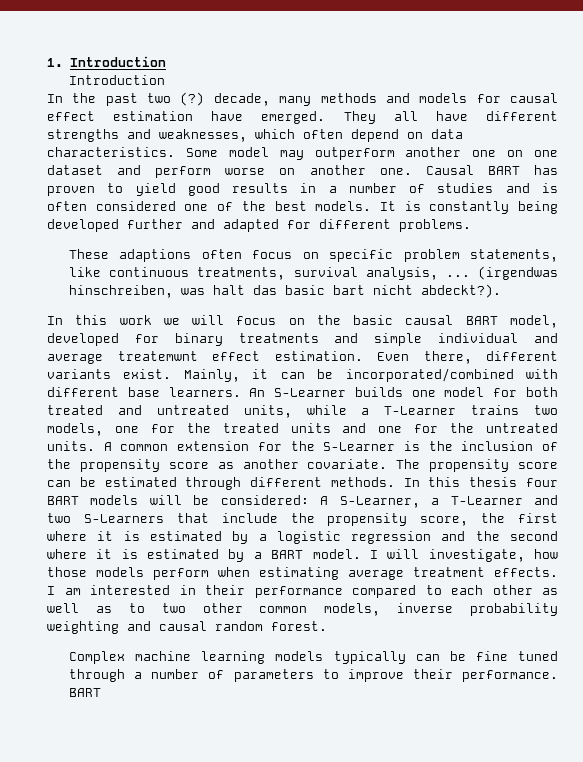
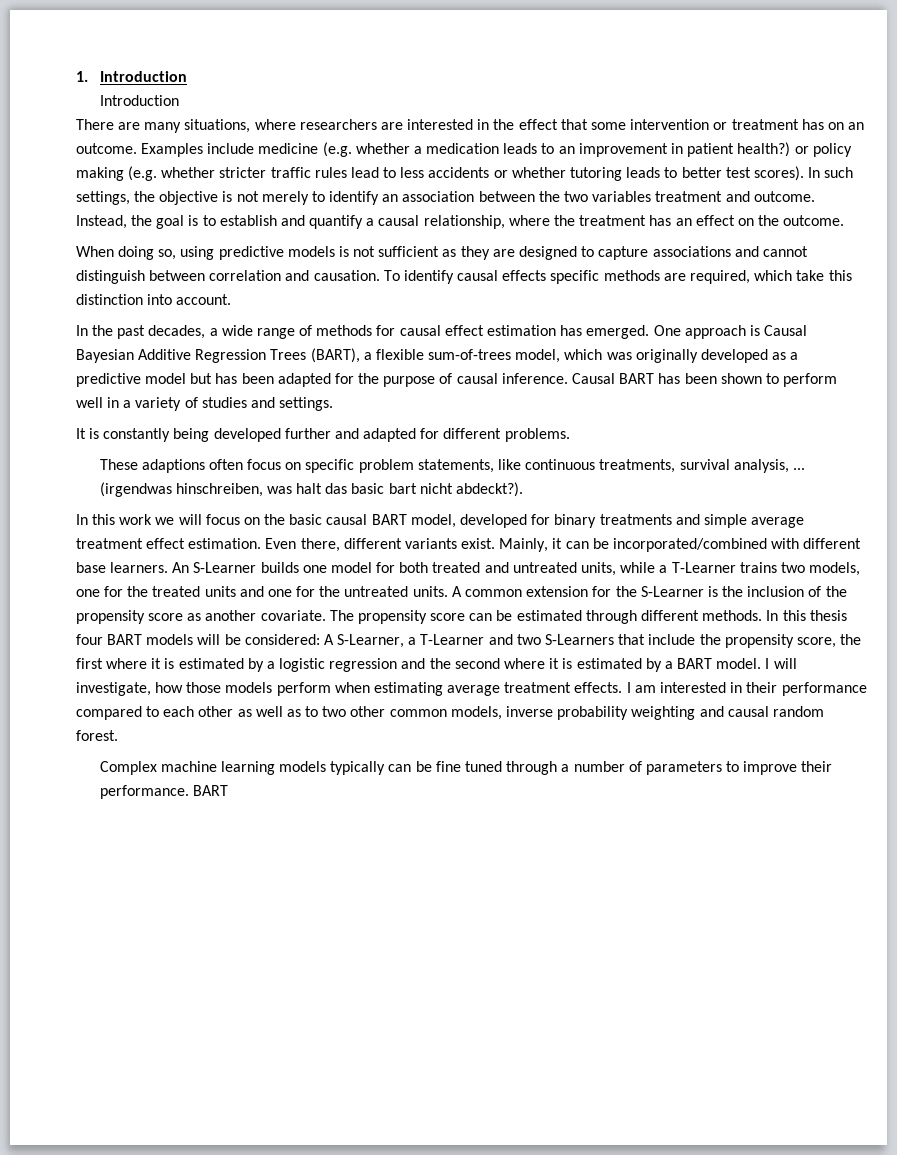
[47,92,558,106] [47,111,558,124] [47,129,464,142] [47,147,559,160] [47,165,559,178] [47,183,289,196] In the past two (?) decade, many methods and models for causal effect estimation have emerged. They all have different strengths and weaknesses, which often depend on data characteristics. Some model may outperform another one on one dataset and perform worse on another one. Causal BART has proven to yield good results -> [75,119,865,133] [75,142,852,157] [75,166,854,181] [75,191,815,205] [75,215,845,229] [75,246,808,260] [75,270,852,284] [75,294,232,305] [75,325,808,339] [75,348,799,363] [75,373,838,387] [75,397,103,408] There are many situations, where researchers are interested in the effect that some intervention or treatment has on an outcome. Examples include medicine (e.g. whether a medication leads to an improvement in patient health?) or policy making (e.g. whether stricter traffic rules lead to less accidents or whether tutoring leads to better test scores). In such settings, the objective is not merely to identify an association between the two variables treatment and outcome. Instead, the goal is to establish and quantify a causal relationship, where the treatment has an effect on the outcome. // When doing so, using predictive models is not sufficient as they are designed to capture associations and cannot distinguish between correlation and causation. To identify causal effects specific methods are required, which take this distinction into account. // In the past decades, a wide range of methods for causal effect estimation has emerged. One approach is Causal Bayesian Additive Regression Trees (BART), a flexible sum-of-trees model, which was originally developed as a predictive model but has been adapted for the purpose of causal inference. Causal BART has been shown to perform well
[348,183,397,193] number -> [135,397,182,411] variety
[542,183,558,193] [47,201,372,211] is often considered one of the best models. -> [279,397,334,411] settings. //
[438,333,558,343] [47,351,198,364] individual and average treatemwnt -> [751,517,805,528] [75,538,143,549] average treatment

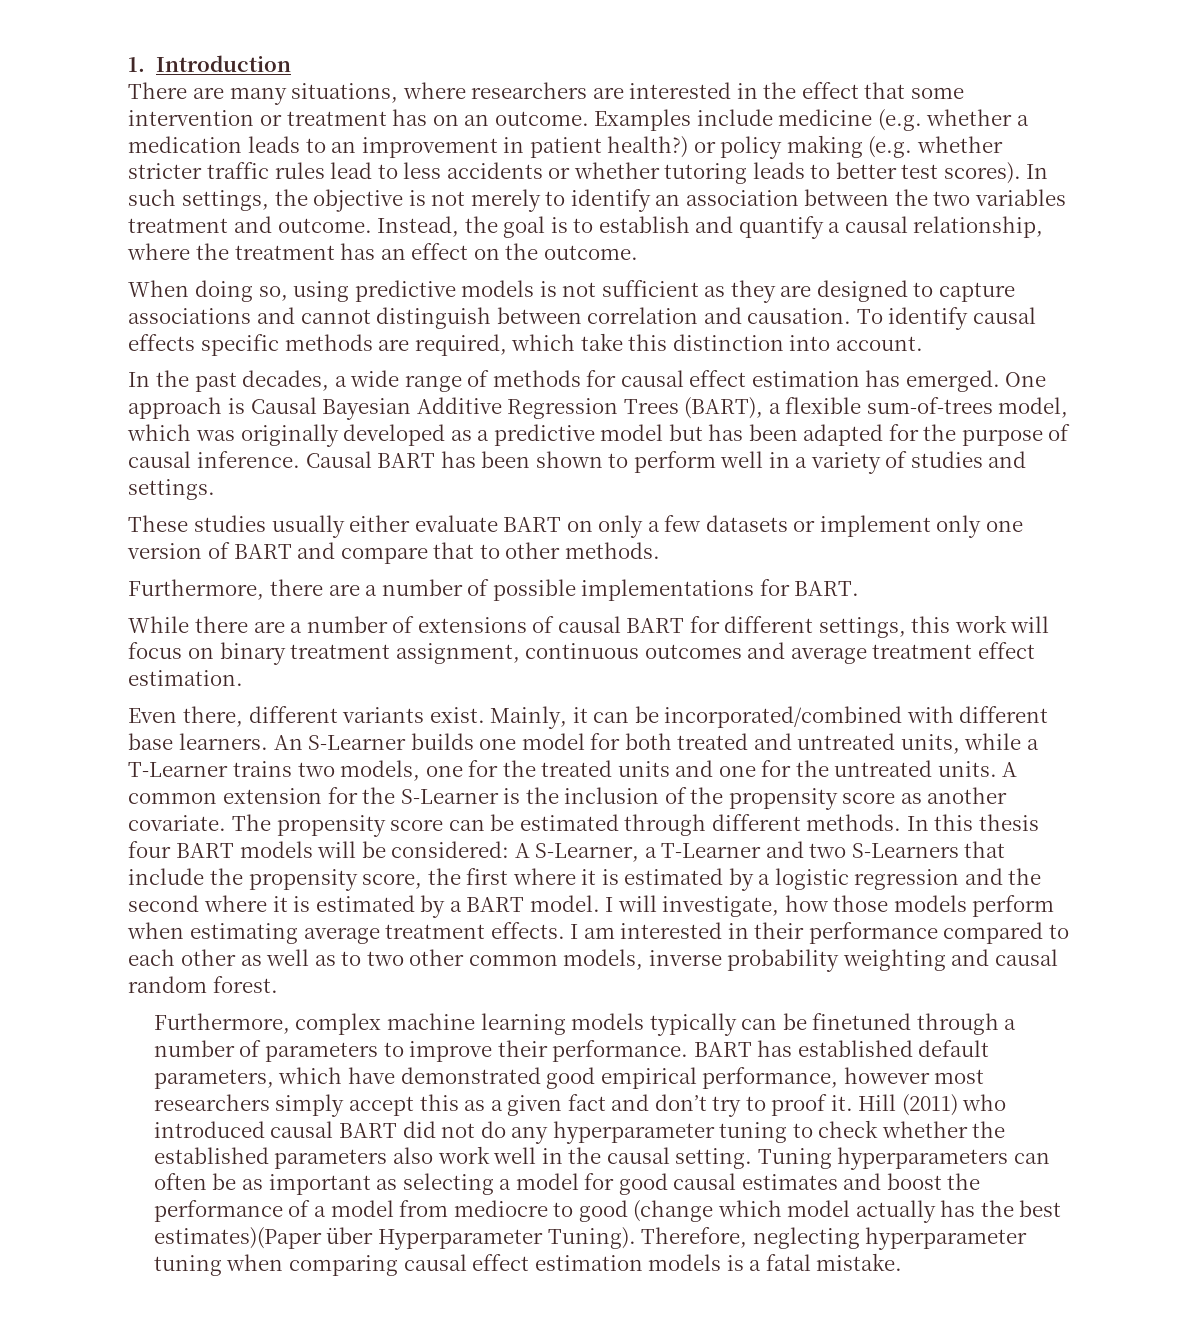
[99,95,179,106] // Introduction -> (291, 63) none
[75,428,570,442] [99,459,805,473] [99,482,523,497] [75,514,88,525] It is constantly being developed further and adapted for different problems. // These adaptions often focus on specific problem statements, like continuous treatments, survival analysis, ... (irgendwas hinschreiben, was halt das basic bart nicht abdeckt?). // In -> [128,515,1023,538] [127,542,660,564] [128,579,860,601] [128,616,906,638] These studies usually either evaluate BART on only a few datasets or implement only one version of BART and compare that to other methods. // Furthermore, there are a number of possible implementations for BART. // While there are a number of extensions of causal BART for different settings,
[155,517,175,525] we -> (1007, 624) none
[264,514,747,528] the basic causal BART model, developed for binary treatments and simple -> [219,642,786,665] binary treatment assignment, continuous outcomes and
(262, 543) none -> (244, 678) //
[99,761,157,775] Complex -> [153,1013,382,1035] Furthermore, complex
[435,761,502,772] fine tuned -> [812,1013,912,1030] finetuned
(228, 790) none -> [757,1040,990,1057] [153,1067,985,1089] [153,1094,1007,1117] [153,1120,1006,1144] [153,1146,1050,1170] [153,1173,981,1195] [153,1200,1062,1223] [153,1227,1028,1250] [153,1253,903,1276] has established default parameters, which have demonstrated good empirical performance, however most researchers simply accept this as a given fact and don’t try to proof it. Hill (2011) who introduced causal BART did not do any hyperparameter tuning to check whether the established parameters also work well in the causal setting. Tuning hyperparameters can often be as important as selecting a model for good causal estimates and boost the performance of a model from mediocre to good (change which model actually has the best estimates)(Paper über Hyperparameter Tuning). Therefore, neglecting hyperparameter tuning when comparing causal effect estimation models is a fatal mistake.

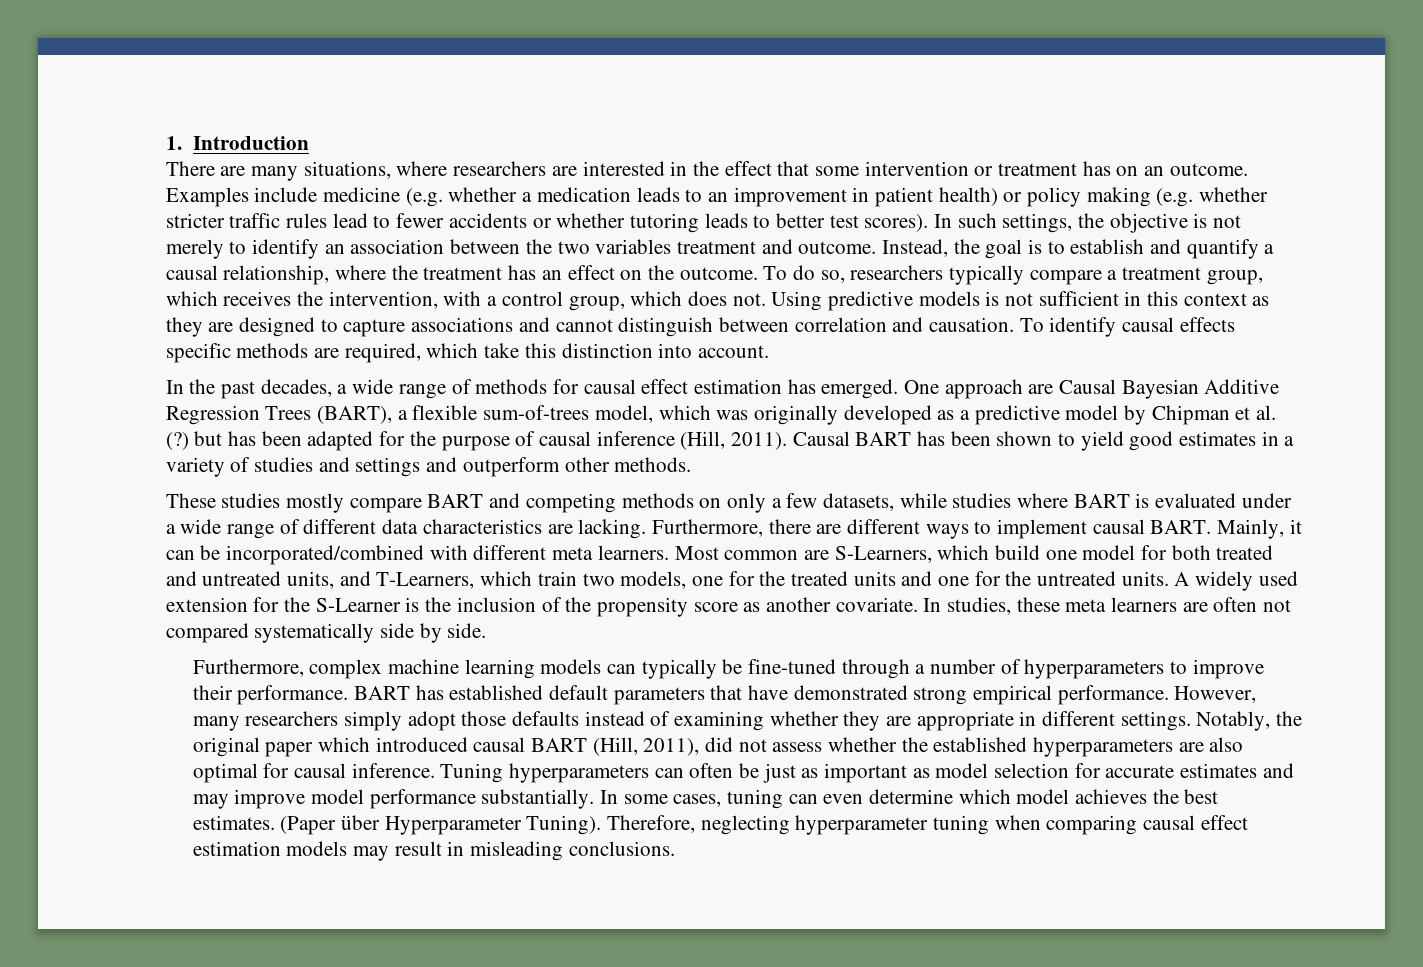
[607,136,689,158] health?) -> [938,187,998,206] health)
[403,162,442,179] less -> [396,213,445,228] fewer
[128,280,350,302] // When doing so, using -> [763,265,1263,285] [165,291,823,311] To do so, researchers typically compare a treatment group, which receives the intervention, with a control group, which does not. Using
(699, 288) none -> [1124,291,1247,306] in this context
[228,398,246,414] is -> [1028,384,1054,394] are
(664, 432) none -> [1123,405,1276,425] [165,432,189,450] by Chipman et al. (?)
[197,451,301,468] inference. -> [596,431,787,450] inference (Hill, 2011).
[633,451,764,473] perform well -> [1080,431,1256,451] yield good estimates
[128,479,216,500] [128,515,1023,538] [127,542,660,564] [128,579,860,601] [128,615,1050,638] [128,642,1035,665] [128,670,244,686] [128,706,485,727] settings. // These studies usually either evaluate BART on only a few datasets or implement only one version of BART and compare that to other methods. // Furthermore, there are a number of possible implementations for BART. // While there are a number of extensions of causal BART for different settings, this work will focus on binary treatment assignment, continuous outcomes and average treatment effect estimation. // Even there, different variants exist. -> [355,457,692,477] [165,493,1292,513] [165,519,1212,539] settings and outperform other methods. // These studies mostly compare BART and competing methods on only a few datasets, while studies where BART is evaluated under a wide range of different data characteristics are lacking. Furthermore, there are different ways to implement causal BART.
[128,733,474,750] base learners. An S-Learner builds -> [552,545,1040,563] meta learners. Most common are S-Learners, which build
[964,733,1039,750] [128,761,293,777] while a T-Learner trains -> [339,571,577,589] and T-Learners, which train
[128,792,218,804] common -> [1194,571,1298,591] widely used
[232,814,1039,837] [128,841,1006,862] [128,868,1042,891] [128,895,1055,918] [127,922,1069,944] [128,949,1058,972] [128,976,279,993] The propensity score can be estimated through different methods. In this thesis four BART models will be considered: A S-Learner, a T-Learner and two S-Learners that include the propensity score, the first where it is estimated by a logistic regression and the second where it is estimated by a BART model. I will investigate, how those models perform when estimating average treatment effects. I am interested in their performance compared to each other as well as to two other common models, inverse probability weighting and causal random forest. -> [923,597,1291,615] [165,623,487,643] In studies, these meta learners are often not compared systematically side by side.
[649,1013,912,1036] typically can be finetuned -> [606,659,836,679] can typically be fine-tuned
[265,1042,379,1062] parameters -> [1024,659,1165,679] hyperparameters
[153,1067,985,1089] [153,1094,1007,1117] [153,1120,1006,1144] [153,1146,753,1169] parameters, which have demonstrated good empirical performance, however most researchers simply accept this as a given fact and don’t try to proof it. Hill (2011) who introduced causal BART did not do any hyperparameter tuning to check whether the established parameters also work well in the causal setting. -> [613,685,1257,705] [192,711,1303,731] [192,737,1244,757] [192,763,435,783] parameters that have demonstrated strong empirical performance. However, many researchers simply adopt those defaults instead of examining whether they are appropriate in different settings. Notably, the original paper which introduced causal BART (Hill, 2011), did not assess whether the established hyperparameters are also optimal for causal inference.
(237, 1181) none -> [762,763,796,783] just
[402,1173,981,1195] [153,1200,1062,1223] [153,1227,322,1249] selecting a model for good causal estimates and boost the performance of a model from mediocre to good (change which model actually has the best estimates)(Paper -> [935,763,1294,778] [192,789,1219,809] [192,815,337,835] model selection for accurate estimates and may improve model performance substantially. In some cases, tuning can even determine which model achieves the best estimates. (Paper
[726,1253,903,1271] is a fatal mistake. -> [352,841,675,861] may result in misleading conclusions.

